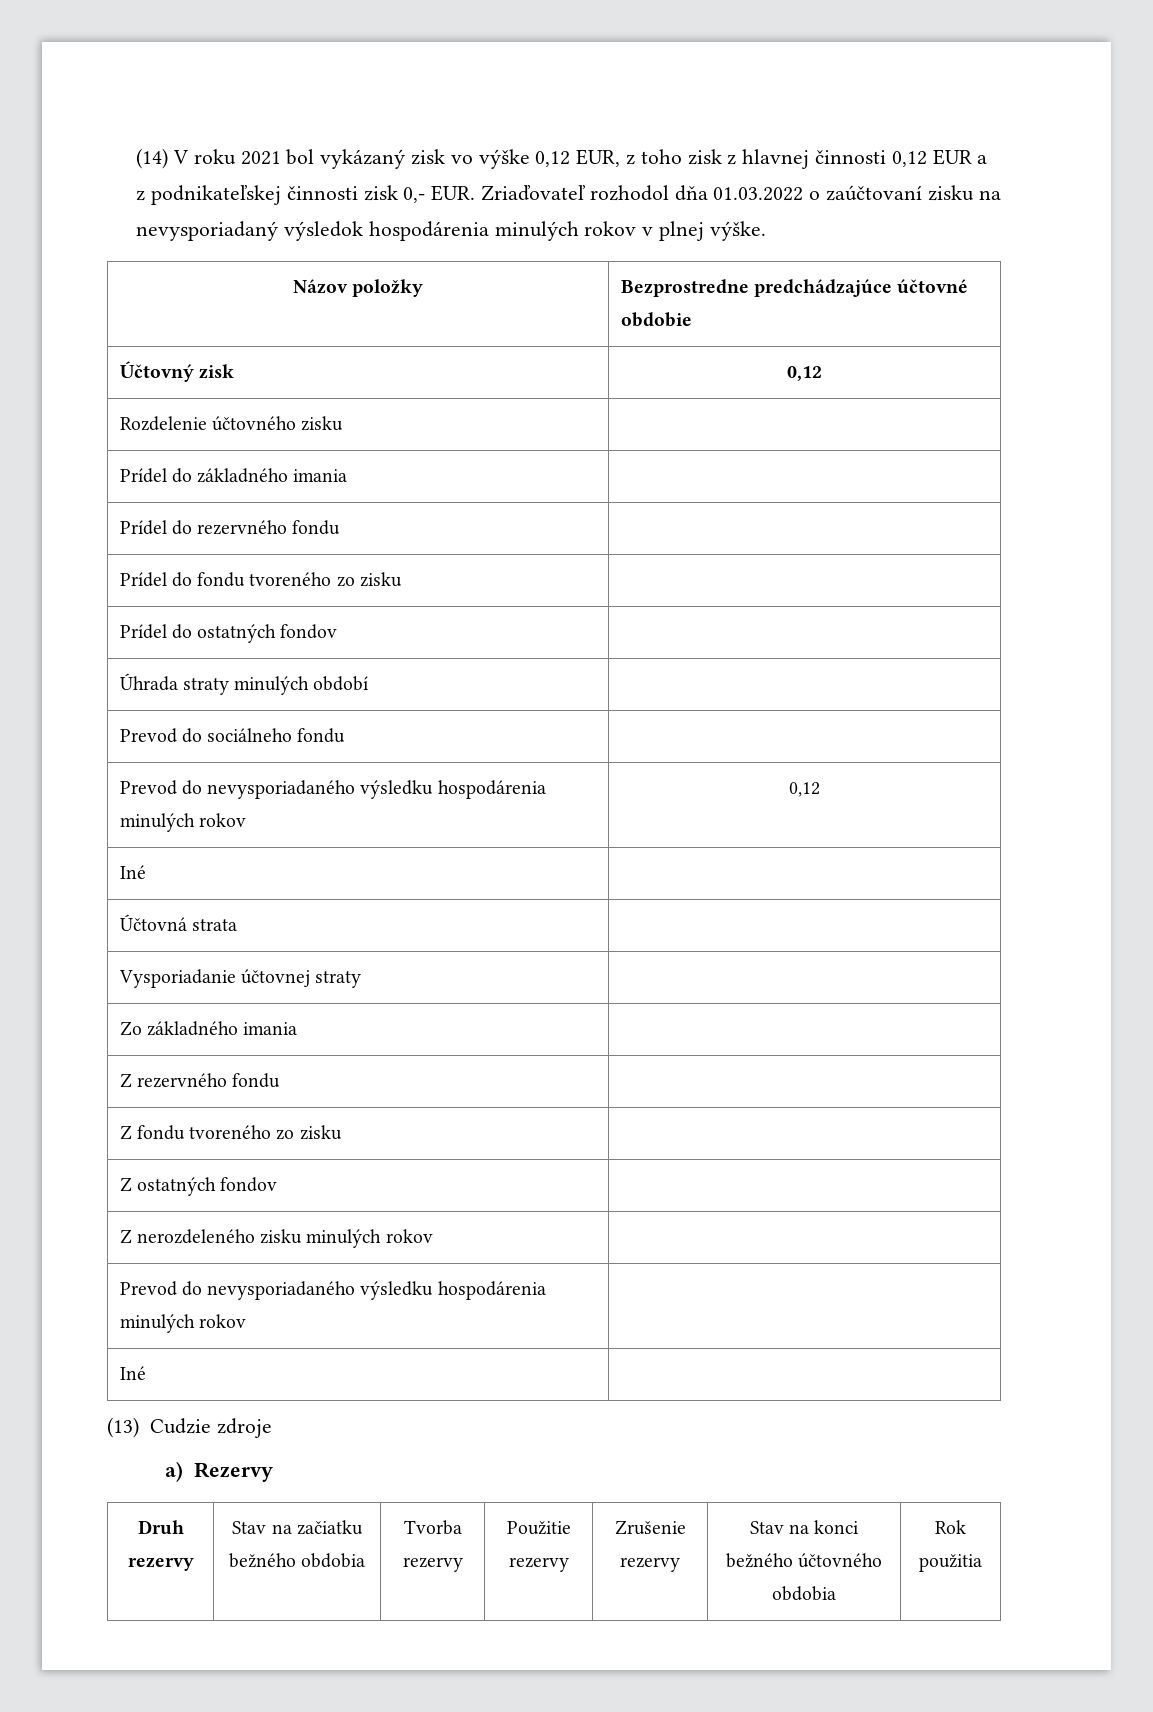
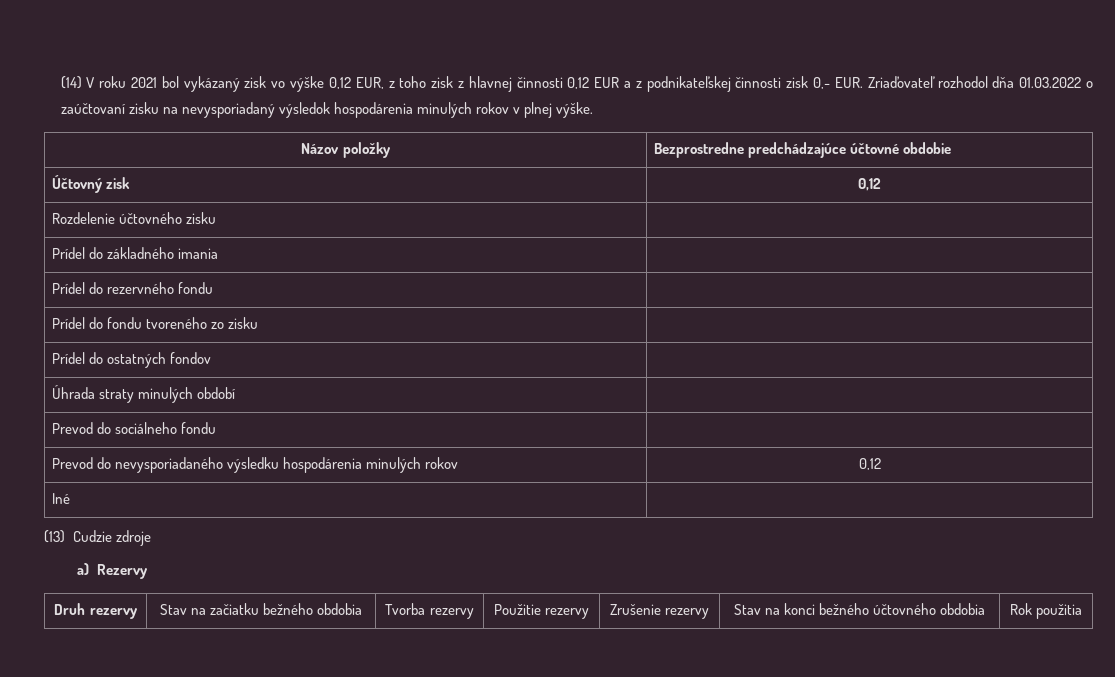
[119,914,237,931] [118,969,362,988] [119,1021,298,1036] [119,1073,281,1088] [119,1125,342,1140] [119,1177,278,1196] [119,1229,433,1248] [119,1281,546,1300] [119,1314,246,1333] [119,1366,146,1380] // Účtovná strata | // Vysporiadanie účtovnej straty | // Zo základného imania | // Z rezervného fondu | // Z fondu tvoreného zo zisku | // Z ostatných fondov | // Z nerozdeleného zisku minulých rokov | // Prevod do nevysporiadaného výsledku hospodárenia minulých rokov | // Iné | -> (70, 498) none

